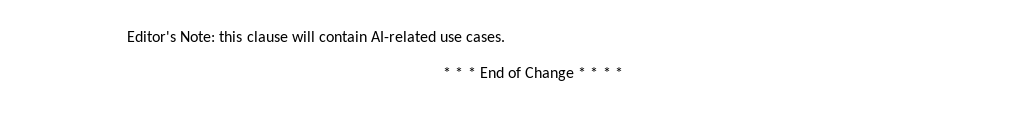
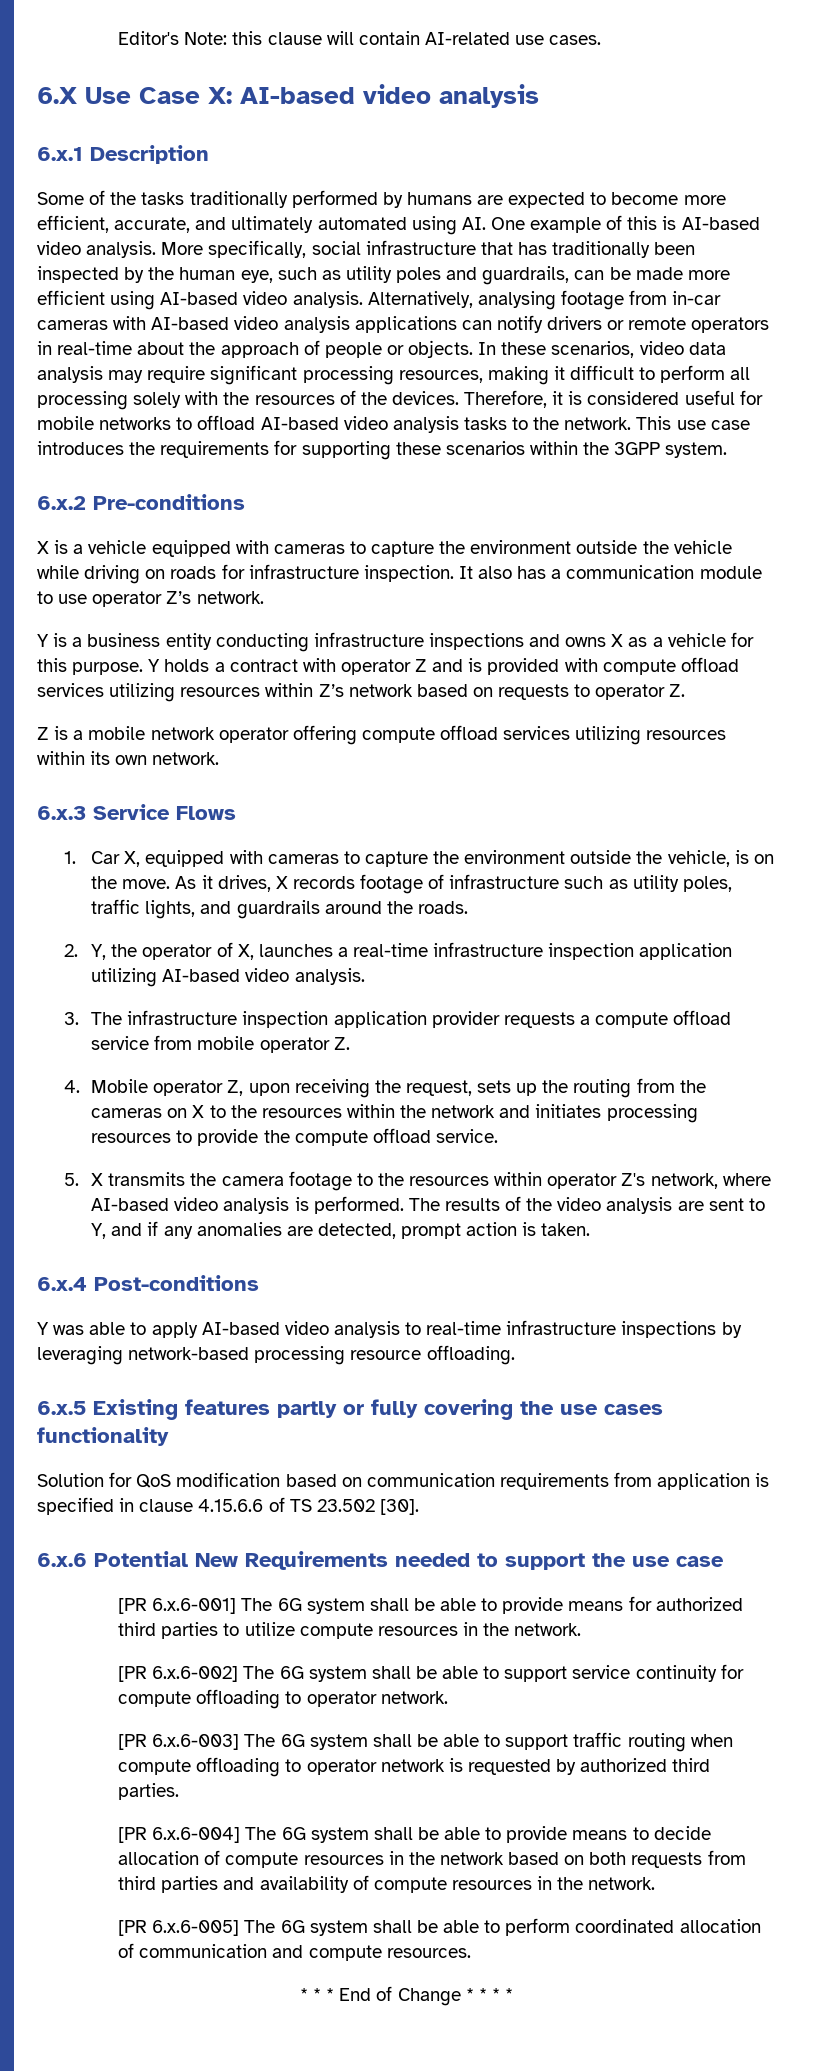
(506, 38) none -> [37,84,539,108] [37,145,209,164] [37,190,726,208] [37,215,760,235] [37,240,696,258] [37,266,730,285] [37,290,722,310] [37,315,770,333] [37,340,726,358] [37,365,751,385] [37,390,763,410] [37,415,750,433] [37,440,728,460] [37,494,245,510] [37,540,732,557] [37,564,762,584] [37,591,264,607] [37,632,754,652] [37,657,739,675] [37,683,686,702] [37,725,727,745] [37,751,220,765] [37,804,236,820] [64,850,774,867] [91,874,732,894] [91,899,468,919] [64,942,733,960] [91,968,365,987] [64,1010,732,1028] [91,1035,350,1053] [64,1078,706,1098] [91,1104,698,1123] [91,1128,498,1146] [64,1171,771,1191] [91,1196,765,1214] [91,1221,591,1239] [37,1275,259,1291] [37,1320,742,1338] [37,1345,515,1365] [37,1399,663,1420] [37,1427,169,1446] [37,1472,770,1490] [37,1497,419,1515] [37,1551,724,1570] [118,1596,743,1614] [118,1622,582,1639] [118,1664,744,1682] [118,1689,448,1709] [118,1732,733,1752] [118,1757,711,1777] [118,1783,180,1800] [118,1826,711,1843] [118,1850,746,1868] [118,1875,656,1893] [118,1918,761,1936] [118,1943,471,1961] // 6.X Use Case X: AI-based video analysis // 6.x.1 Description // Some of the tasks traditionally performed by humans are expected to become more efficient, accurate, and ultimately automated using AI. One example of this is AI-based video analysis. More specifically, social infrastructure that has traditionally been inspected by the human eye, such as utility poles and guardrails, can be made more efficient using AI-based video analysis. Alternatively, analysing footage from in-car cameras with AI-based video analysis applications can notify drivers or remote operators in real-time about the approach of people or objects. In these scenarios, video data analysis may require significant processing resources, making it difficult to perform all processing solely with the resources of the devices. Therefore, it is considered useful for mobile networks to offload AI-based video analysis tasks to the network. This use case introduces the requirements for supporting these scenarios within the 3GPP system. // 6.x.2 Pre-conditions // X is a vehicle equipped with cameras to capture the environment outside the vehicle while driving on roads for infrastructure inspection. It also has a communication module to use operator Z’s network. // Y is a business entity conducting infrastructure inspections and owns X as a vehicle for this purpose. Y holds a contract with operator Z and is provided with compute offload services utilizing resources within Z’s network based on requests to operator Z. // Z is a mobile network operator offering compute offload services utilizing resources within its own network. // 6.x.3 Service Flows // 1. Car X, equipped with cameras to capture the environment outside the vehicle, is on the move. As it drives, X records footage of infrastructure such as utility poles, traffic lights, and guardrails around the roads. // 2. Y, the operator of X, launches a real-time infrastructure inspection application utilizing AI-based video analysis. // 3. The infrastructure inspection application provider requests a compute offload service from mobile operator Z. // 4. Mobile operator Z, upon receiving the request, sets up the routing from the cameras on X to the resources within the network and initiates processing resources to provide the compute offload service. // 5. X transmits the camera footage to the resources within operator Z's network, where AI-based video analysis is performed. The results of the video analysis are sent to Y, and if any anomalies are detected, prompt action is taken. // 6.x.4 Post-conditions // Y was able to apply AI-based video analysis to real-time infrastructure inspections by leveraging network-based processing resource offloading. // 6.x.5 Existing features partly or fully covering the use cases functionality // Solution for QoS modification based on communication requirements from application is specified in clause 4.15.6.6 of TS 23.502 [30]. // 6.x.6 Potential New Requirements needed to support the use case // [PR 6.x.6-001] The 6G system shall be able to provide means for authorized third parties to utilize compute resources in the network. // [PR 6.x.6-002] The 6G system shall be able to support service continuity for compute offloading to operator network. // [PR 6.x.6-003] The 6G system shall be able to support traffic routing when compute offloading to operator network is requested by authorized third parties. // [PR 6.x.6-004] The 6G system shall be able to provide means to decide allocation of compute resources in the network based on both requests from third parties and availability of compute resources in the network. // [PR 6.x.6-005] The 6G system shall be able to perform coordinated allocation of communication and compute resources.

